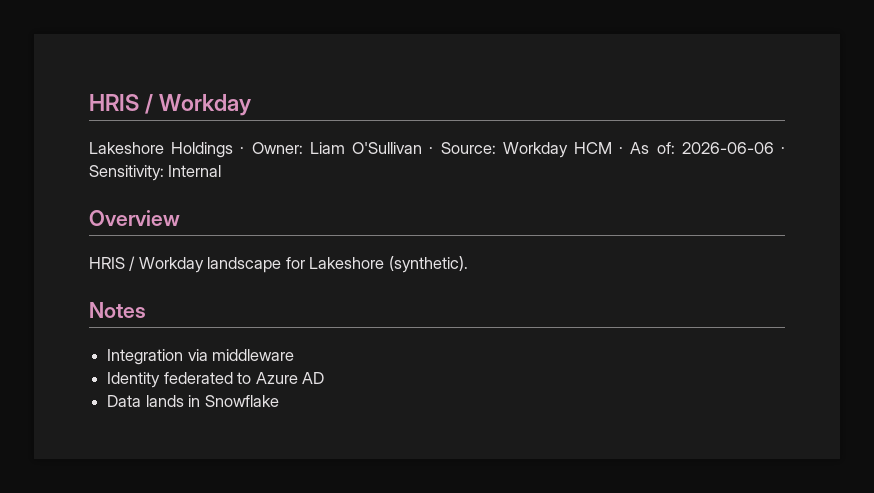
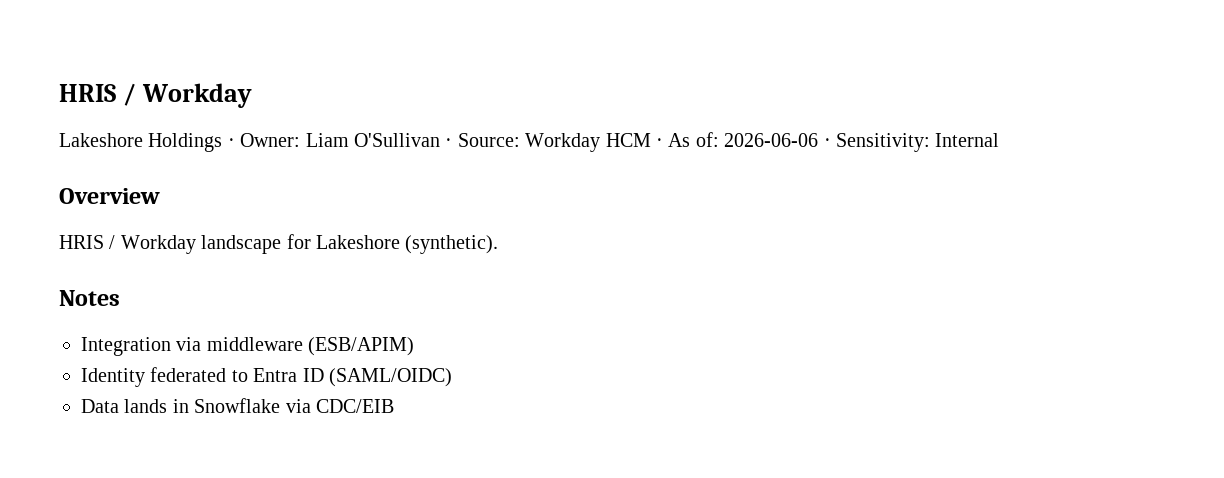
(295, 355) none -> [308,337,415,356] (ESB/APIM)
[255,372,324,384] Azure AD -> [253,368,452,387] Entra ID (SAML/OIDC)
(279, 401) none -> [285,399,394,413] via CDC/EIB

